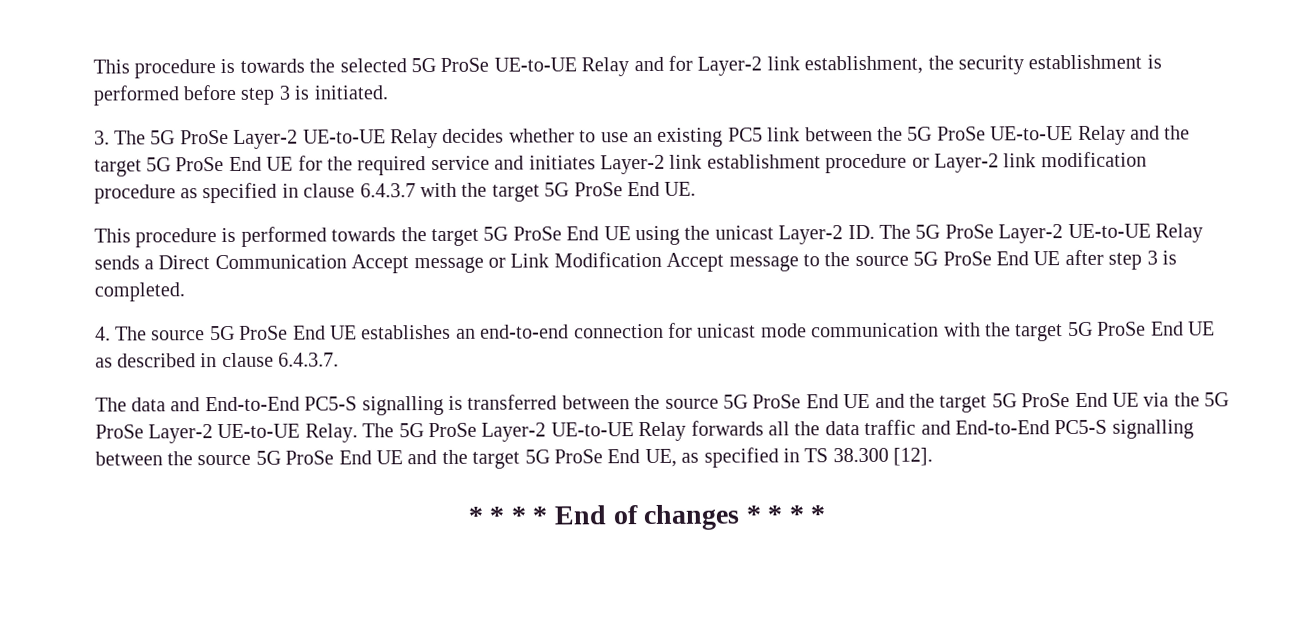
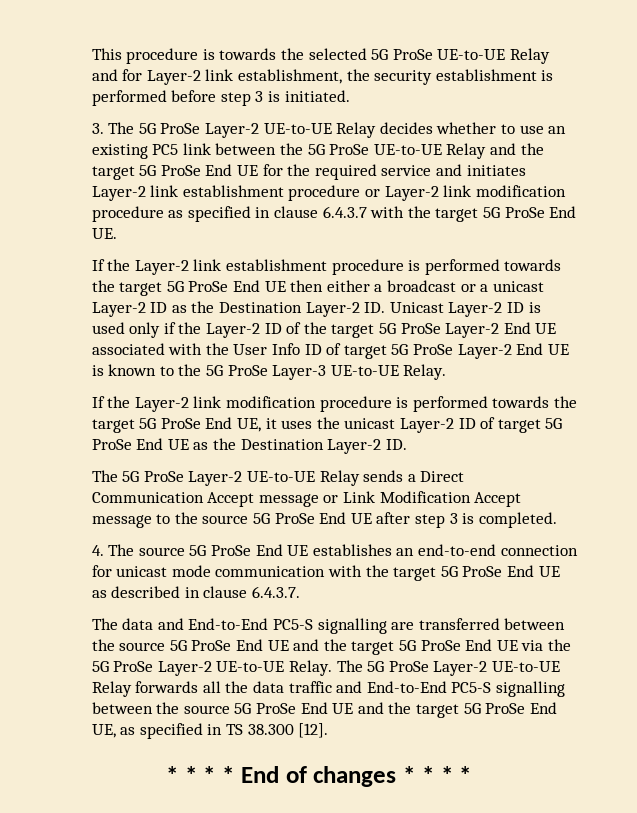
[93,228,131,243] This -> [91,259,327,275] If the Layer-2 link establishment
[634,224,875,246] using the unicast Layer-2 ID. -> [290,280,544,292] [91,301,541,317] [91,322,557,338] [91,343,569,359] [91,364,447,380] [91,396,577,412] [91,417,563,433] [91,438,407,454] then either a broadcast or a unicast Layer-2 ID as the Destination Layer-2 ID. Unicast Layer-2 ID is used only if the Layer-2 ID of the target 5G ProSe Layer-2 End UE associated with the User Info ID of target 5G ProSe Layer-2 End UE is known to the 5G ProSe Layer-3 UE-to-UE Relay. // If the Layer-2 link modification procedure is performed towards the target 5G ProSe End UE, it uses the unicast Layer-2 ID of target 5G ProSe End UE as the Destination Layer-2 ID. //
[447,395,463,410] is -> [391,622,415,630] are

